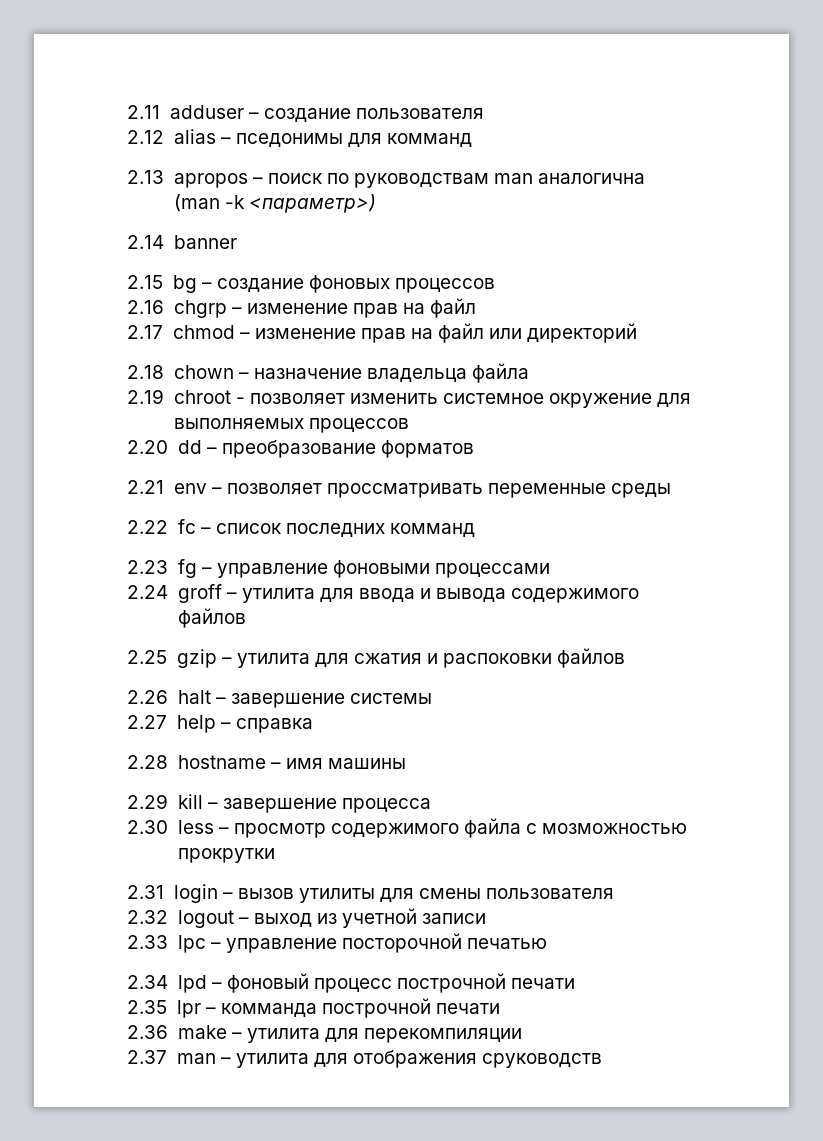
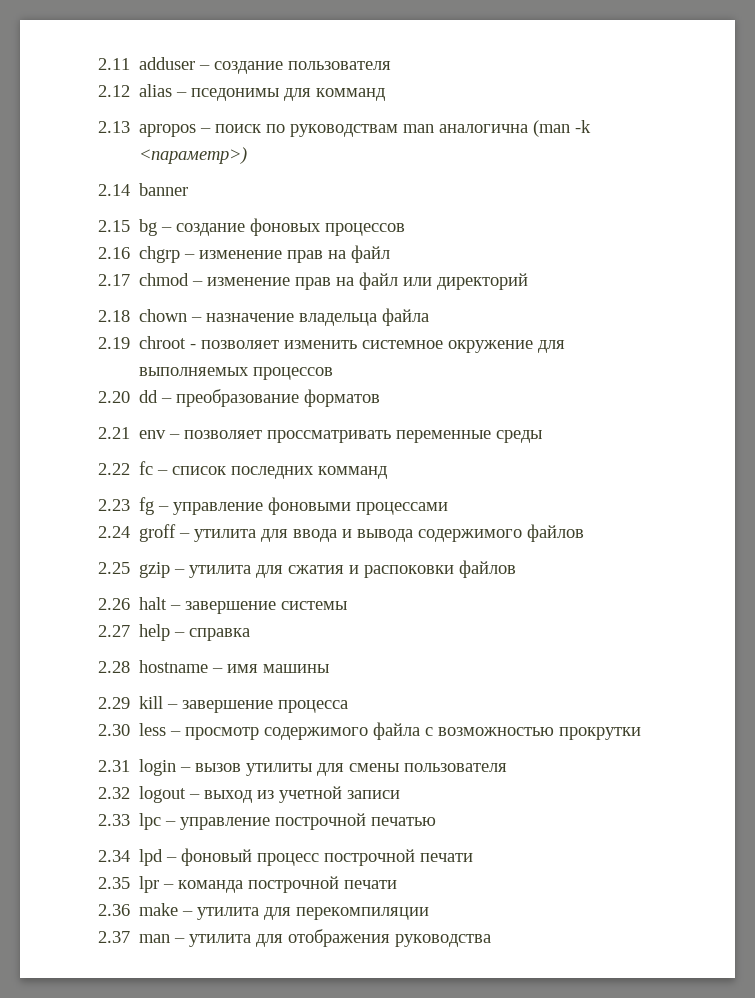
[542,823,688,834] мозможностью -> [438,727,555,736] возможностью
[341,933,462,953] посторочной -> [275,813,367,830] построчной
[220,1003,317,1017] комманда -> [178,880,244,893] команда
[482,1053,603,1068] сруководств -> [395,934,492,947] руководства

